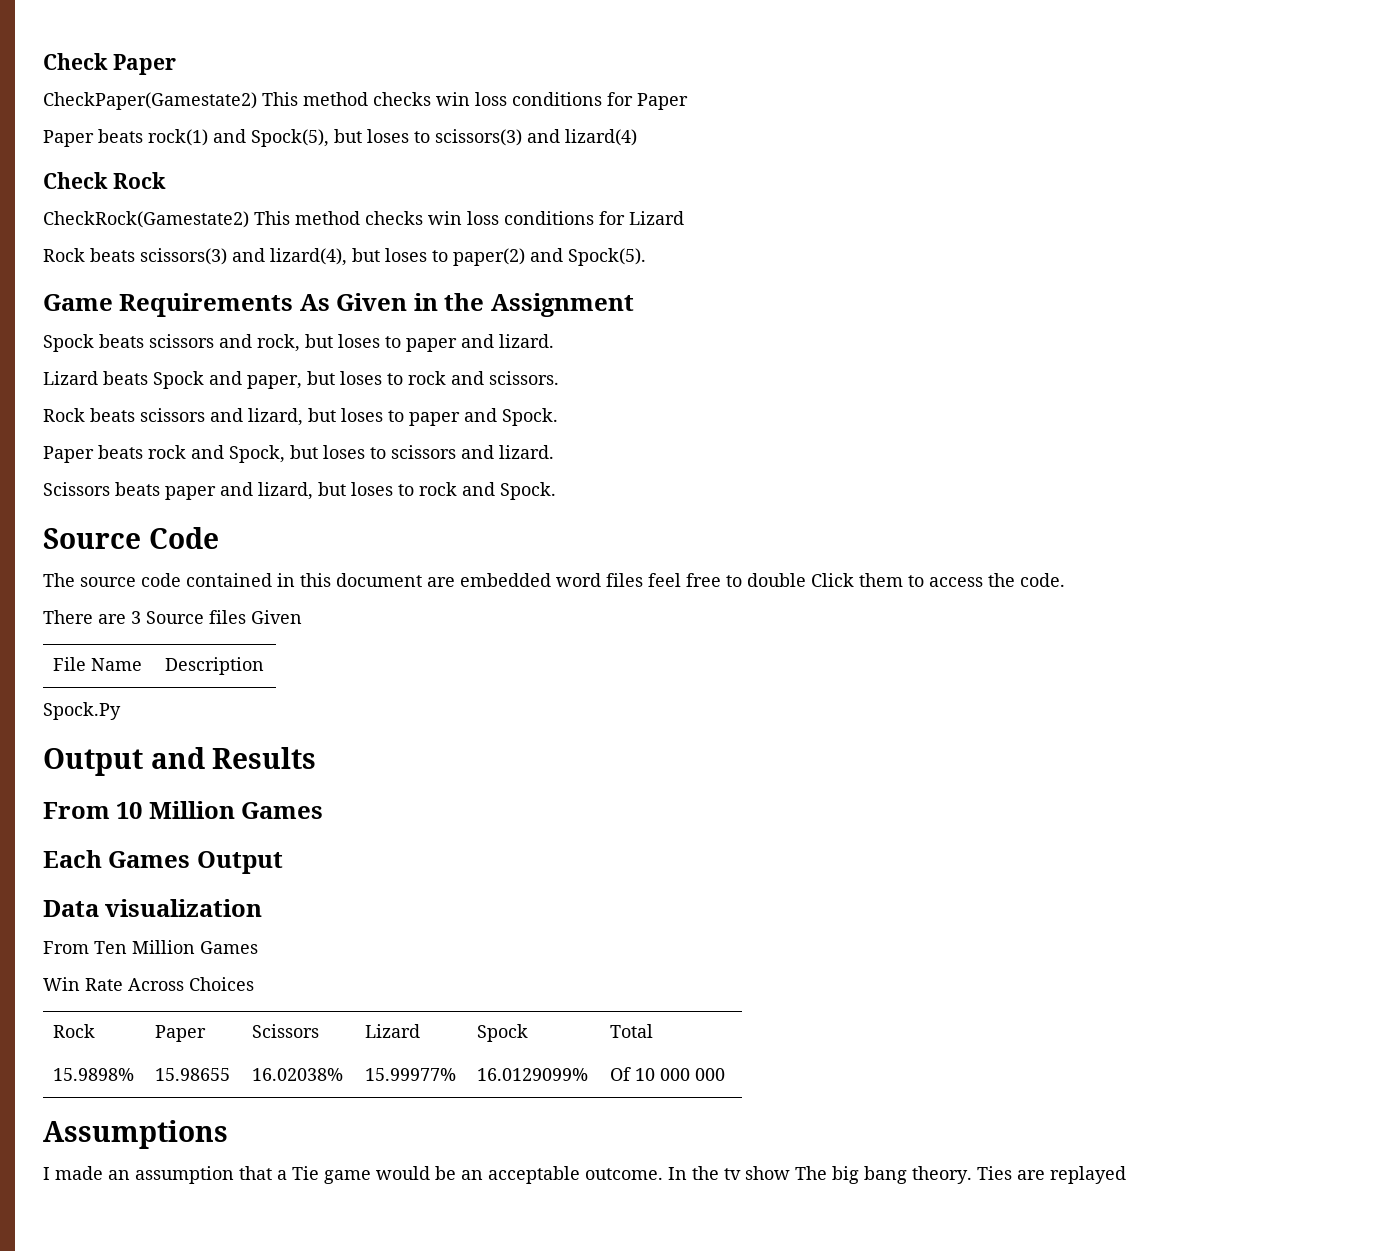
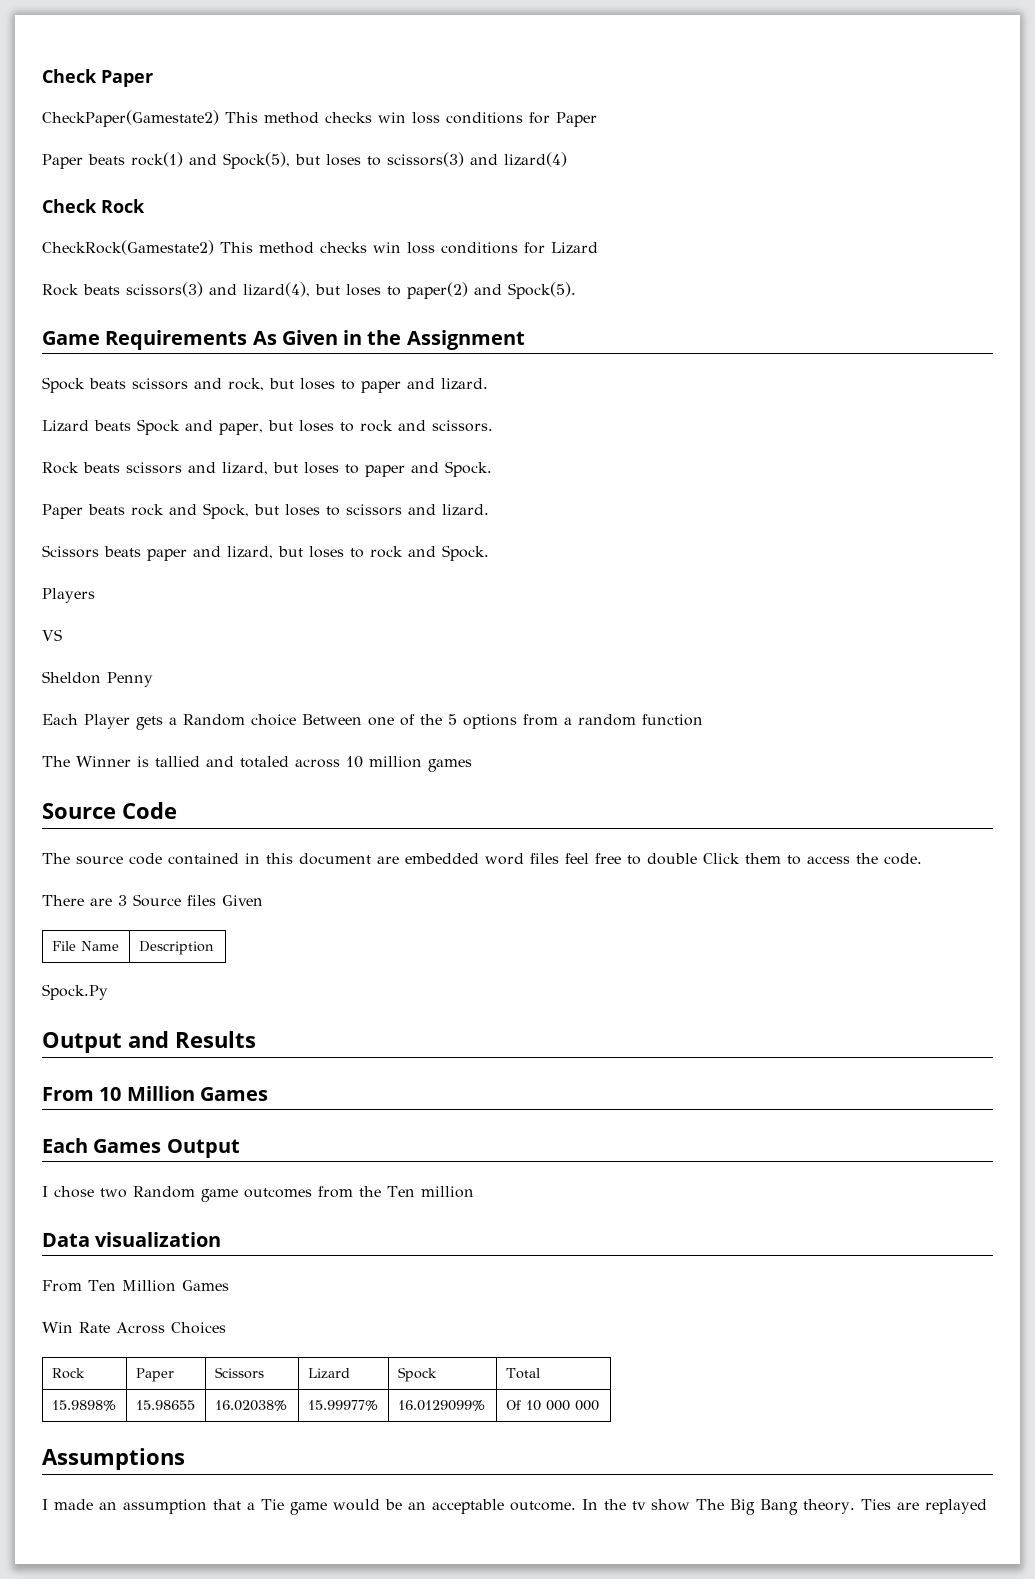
(556, 491) none -> [42,588,95,603] [42,629,62,641] [42,671,153,687] [42,714,703,730] [42,756,472,772] // Players // VS // Sheldon Penny // Each Player gets a Random choice Between one of the 5 options from a random function // The Winner is tallied and totaled across 10 million games
(283, 862) none -> [42,1186,474,1202] // I chose two Random game outcomes from the Ten million
[832,1166,907,1184] big bang -> [730,1499,798,1515] Big Bang

